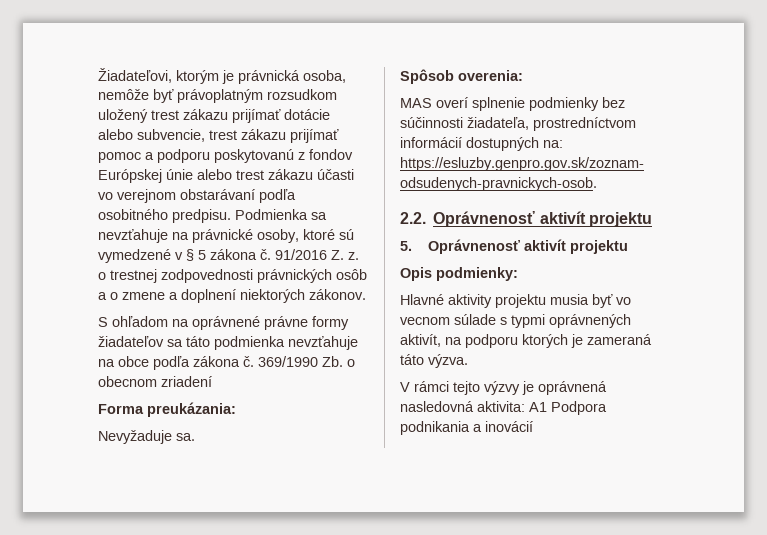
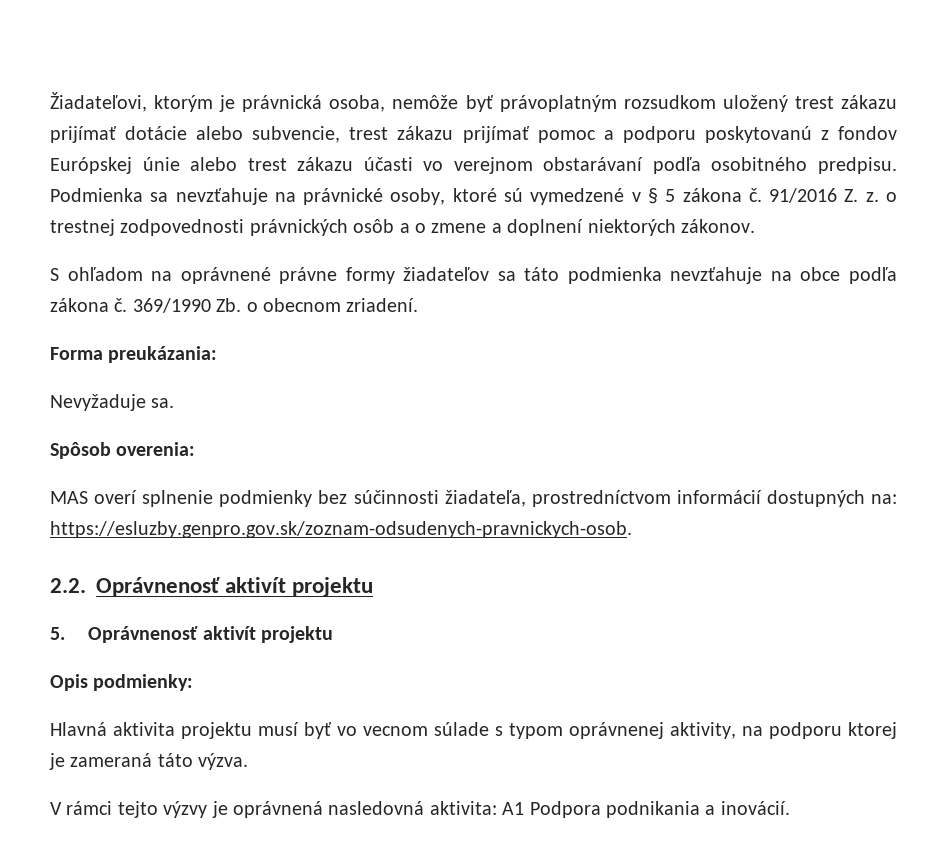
[161,376,212,387] zriadení -> [346,298,419,312] zriadení.
[400,294,589,308] Hlavné aktivity projektu musia -> [50,722,299,739] Hlavná aktivita projektu musí
[511,314,631,328] [400,334,441,347] typmi oprávnených aktivít, -> [509,722,736,739] typom oprávnenej aktivity,
[522,334,568,348] ktorých -> [848,722,897,739] ktorej
[485,421,533,432] inovácií -> [720,801,790,815] inovácií.

